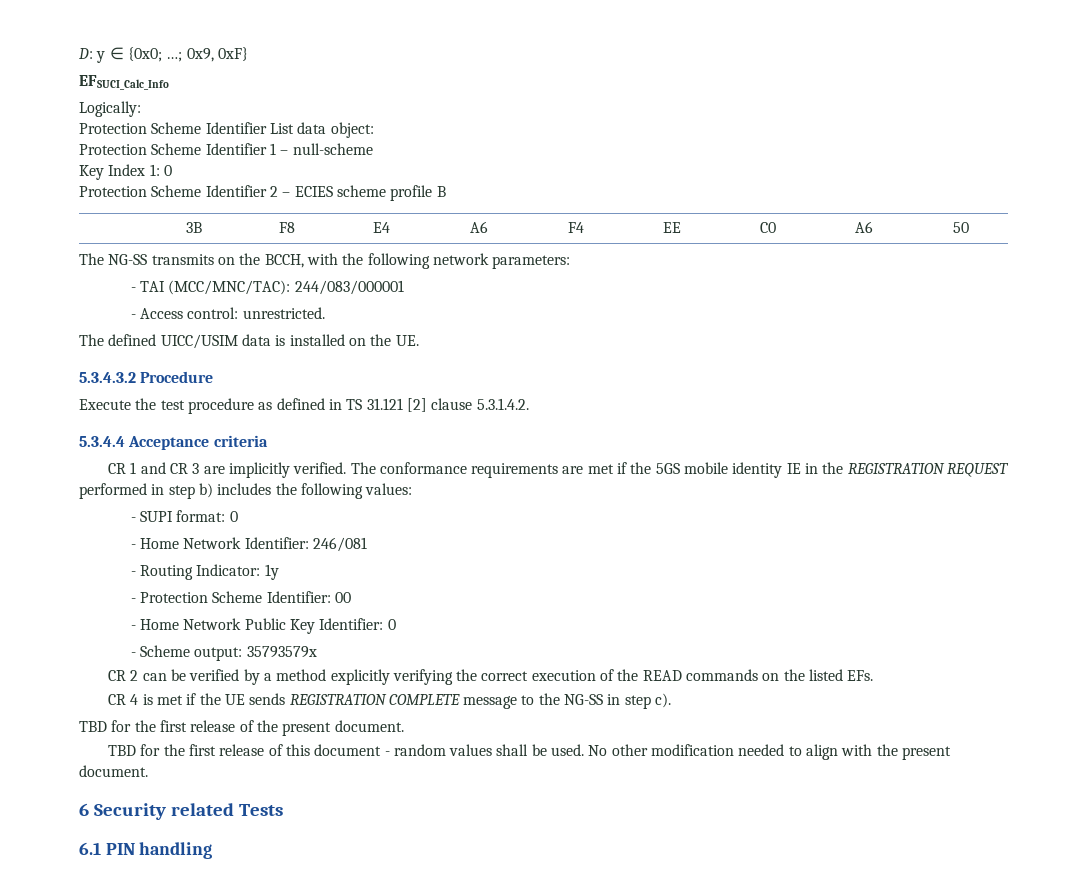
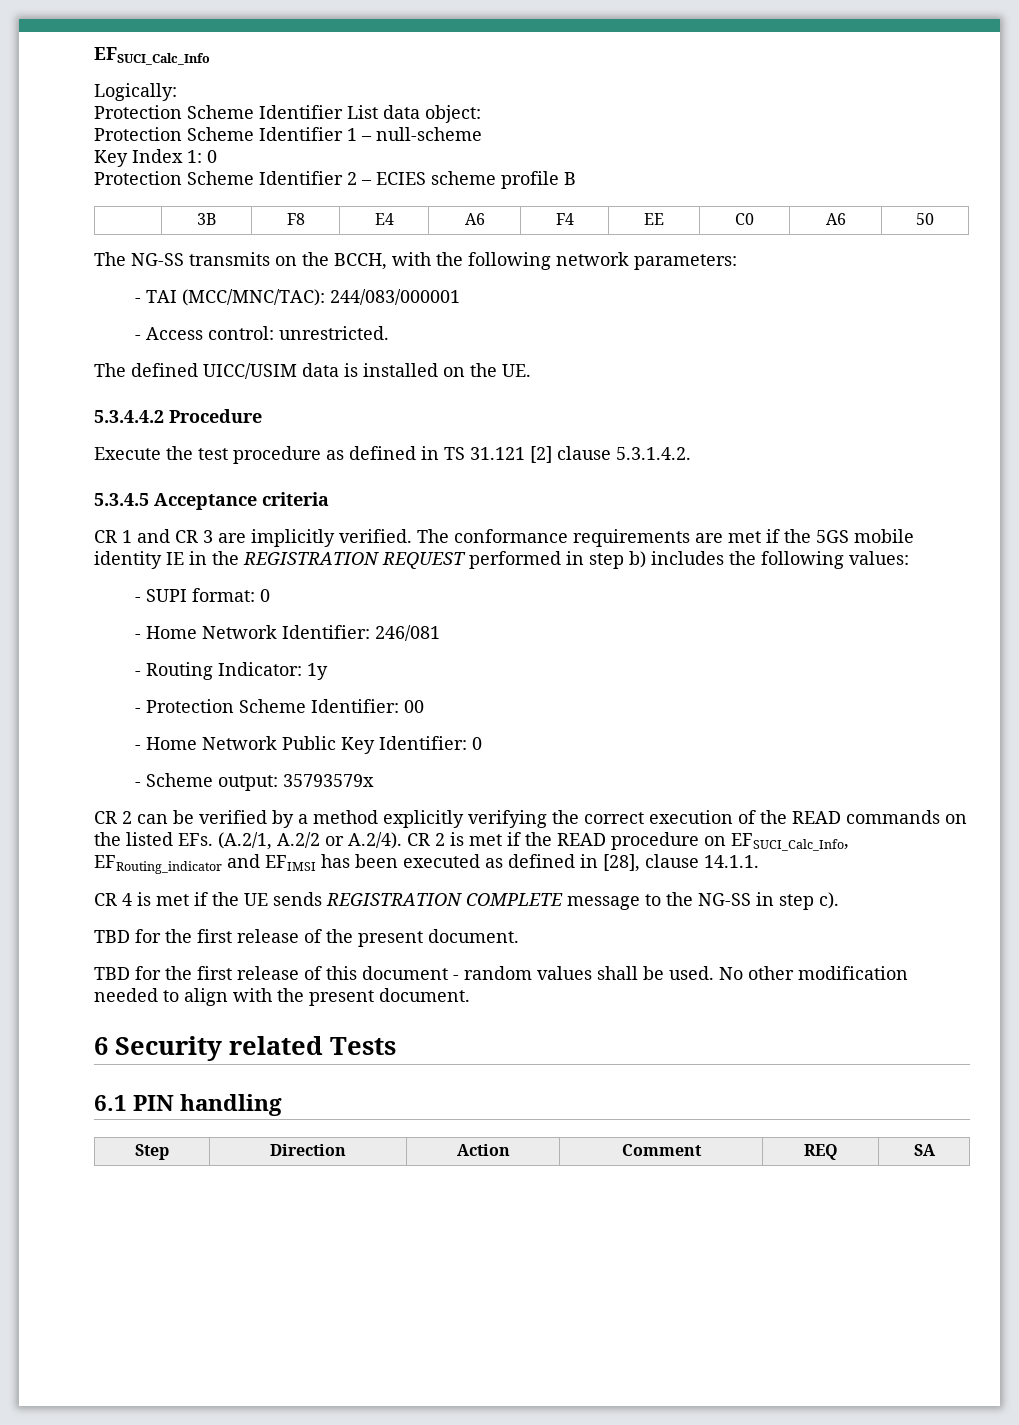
[78,47,248,63] D: y ∈ {0x0; …; 0x9, 0xF} // -> (94, 56) none
[79,372,136,383] 5.3.4.3.2 -> [94,410,164,423] 5.3.4.4.2
[79,436,125,447] 5.3.4.4 -> [94,493,149,506] 5.3.4.5
(874, 675) none -> [218,832,849,851] [94,854,759,874] (A.2/1, A.2/2 or A.2/4). CR 2 is met if the READ procedure on EFSUCI_Calc_Info, EFRouting_indicator and EFIMSI has been executed as defined in [28], clause 14.1.1.
(213, 850) none -> [135,1144,169,1160] [270,1144,346,1156] [456,1144,510,1156] [621,1144,702,1156] [803,1144,838,1160] [913,1144,936,1156] // Step | Direction | Action | Comment | REQ | SA

